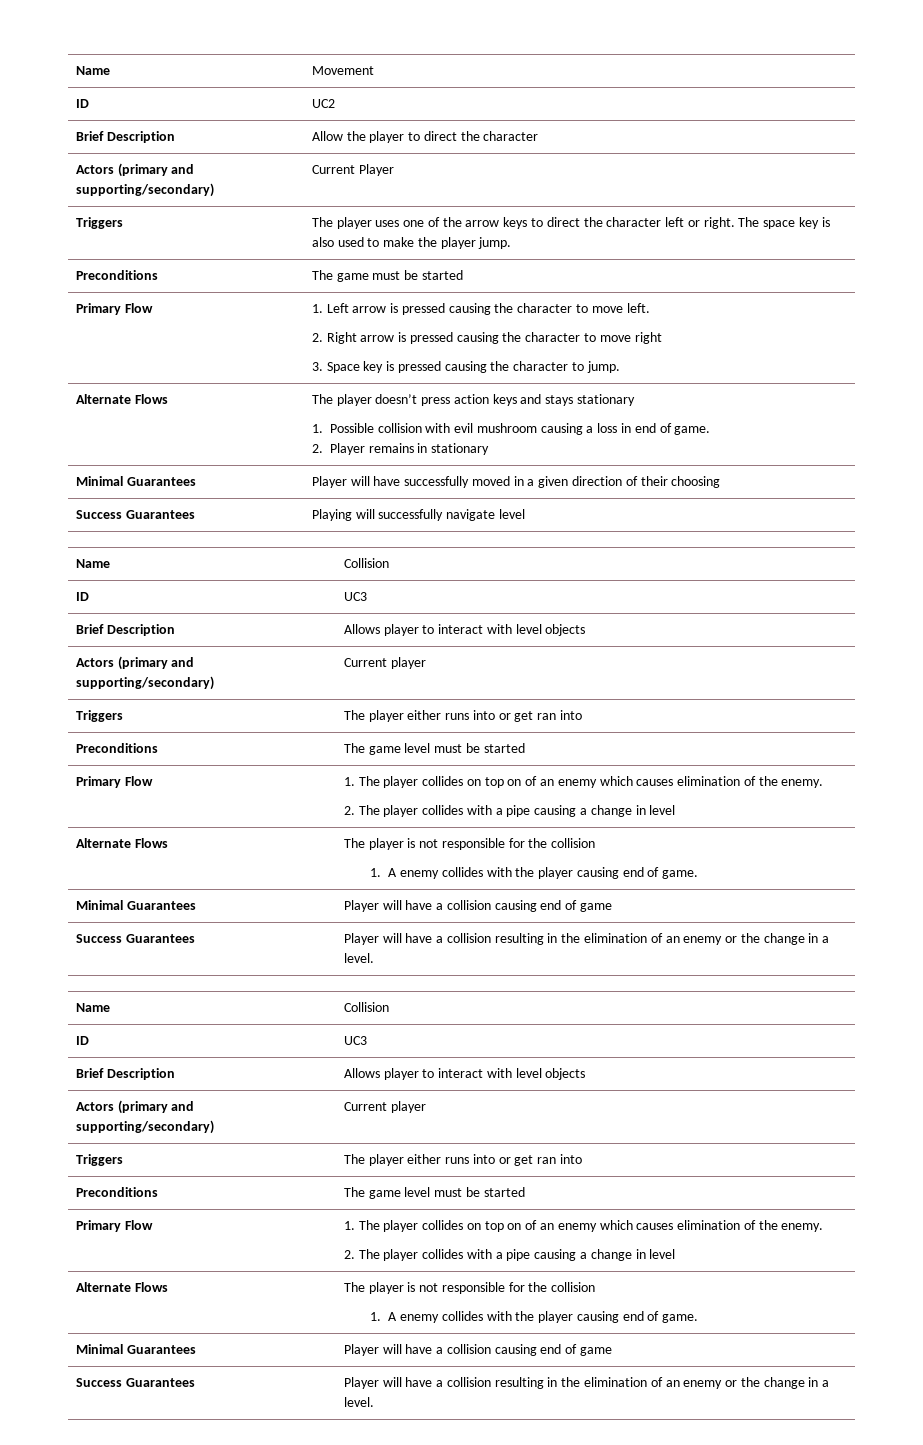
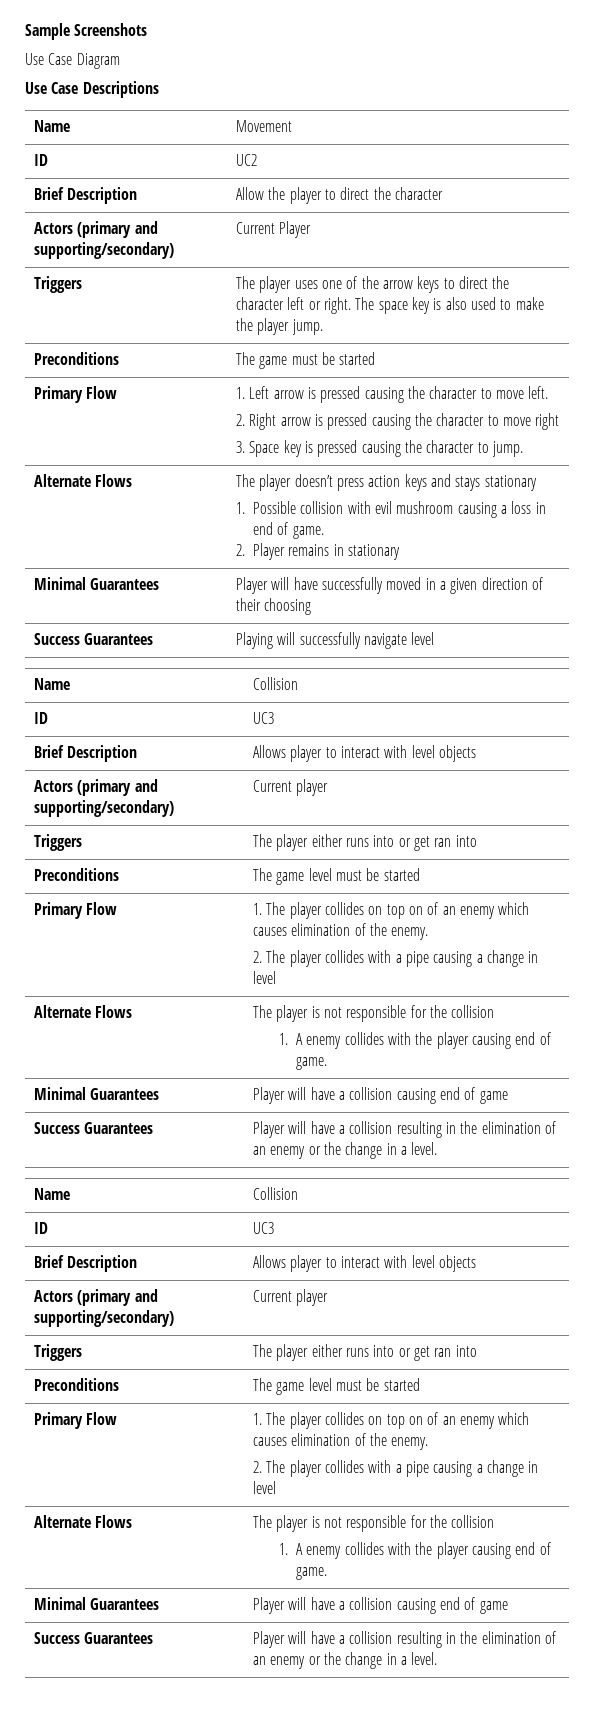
(75, 70) none -> [25,23,148,40] [25,53,120,69] [25,81,159,98] Sample Screenshots // Use Case Diagram // Use Case Descriptions //

